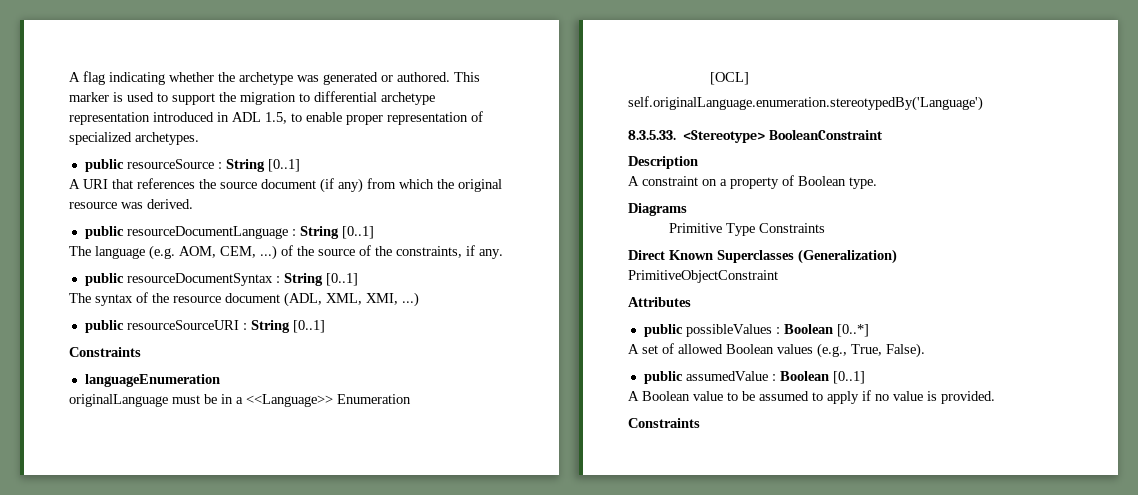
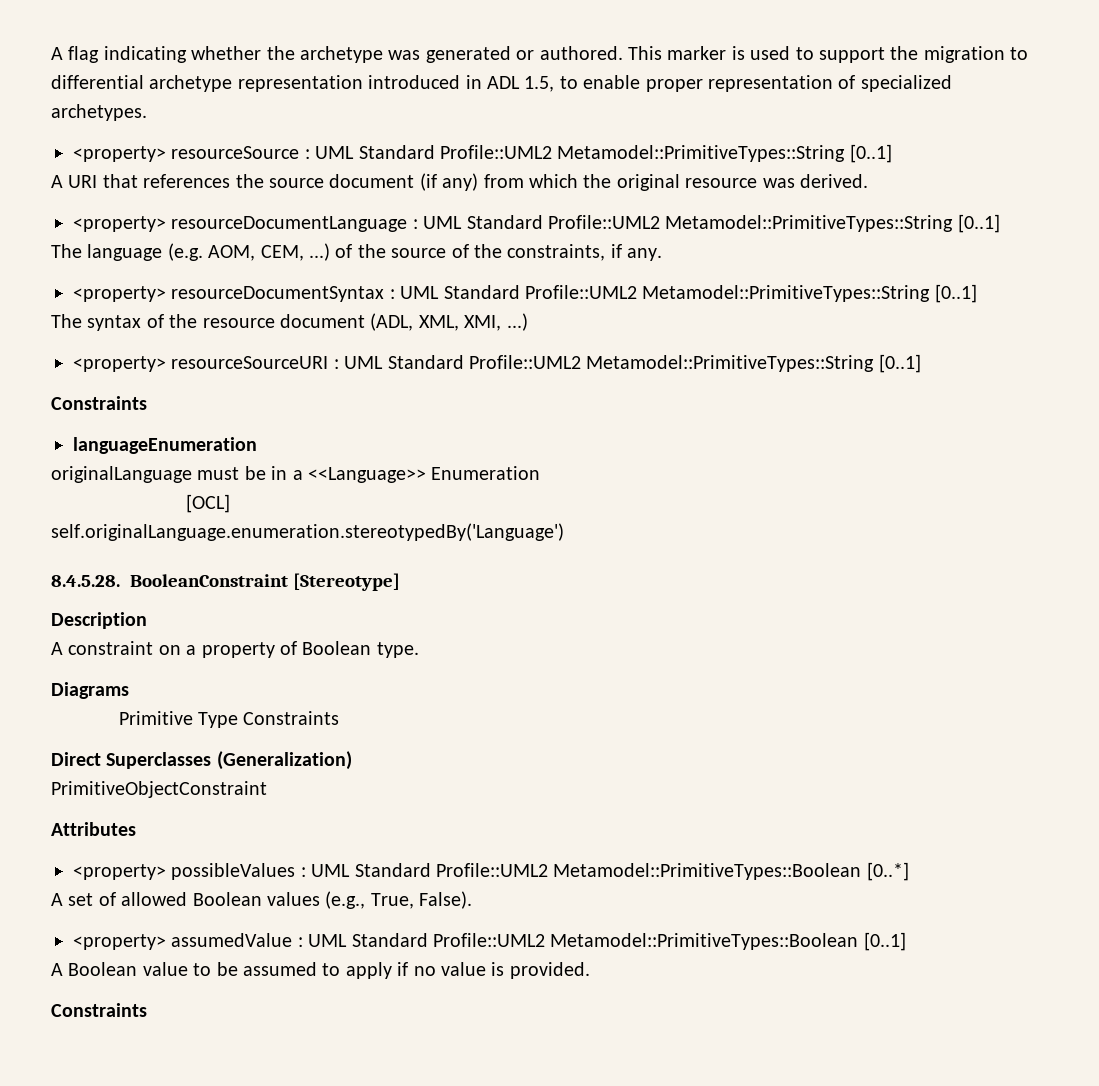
[84,159,124,172] public -> [73,146,166,162] <property>
[225,159,265,172] String -> [315,145,846,162] UML Standard Profile::UML2 Metamodel::PrimitiveTypes::String
[84,226,124,239] public -> [73,216,166,232] <property>
[299,226,339,239] String -> [423,215,954,232] UML Standard Profile::UML2 Metamodel::PrimitiveTypes::String
[84,273,124,286] public -> [73,286,166,302] <property>
[283,273,323,286] String -> [400,285,931,302] UML Standard Profile::UML2 Metamodel::PrimitiveTypes::String
[84,320,124,333] public -> [73,356,166,372] <property>
[250,320,290,333] String -> [344,355,875,372] UML Standard Profile::UML2 Metamodel::PrimitiveTypes::String
[628,130,766,143] 8.3.5.33. <Stereotype> -> [51,575,120,587] 8.4.5.28.
(884, 134) none -> [293,573,401,591] [Stereotype]
[669,250,713,260] Known -> (101, 759) none
[643,324,683,337] public -> [73,864,166,880] <property>
[783,324,833,334] Boolean -> [311,863,862,880] UML Standard Profile::UML2 Metamodel::PrimitiveTypes::Boolean
[643,371,683,384] public -> [73,934,166,950] <property>
[779,371,829,381] Boolean -> [308,933,859,950] UML Standard Profile::UML2 Metamodel::PrimitiveTypes::Boolean

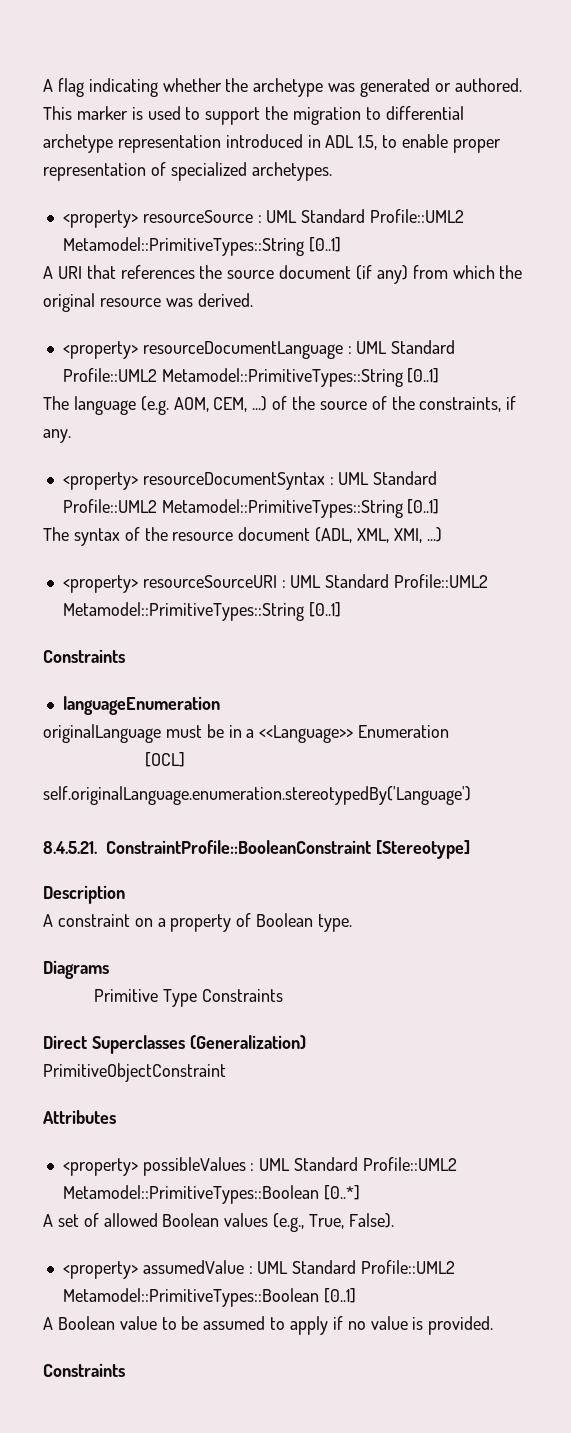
[51,574,288,587] 8.4.5.28. BooleanConstraint -> [43,840,371,854] 8.4.5.21. ConstraintProfile::BooleanConstraint

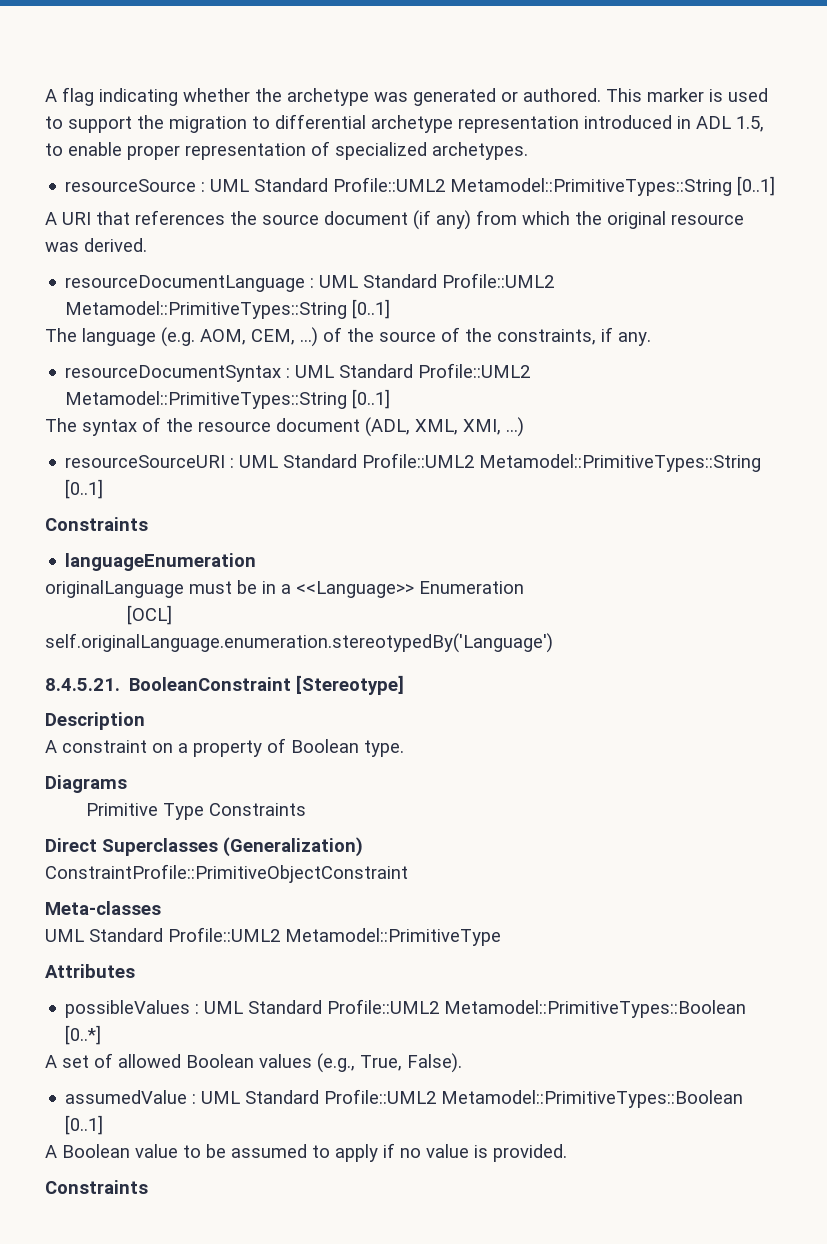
[62,210,138,228] <property> -> (528, 151) none
[62,341,138,359] <property> -> (147, 245) none
[62,472,138,490] <property> -> (651, 339) none
[62,575,138,593] <property> -> (524, 427) none
[106,840,371,854] ConstraintProfile::BooleanConstraint -> [129,677,292,691] BooleanConstraint
[43,1063,226,1082] PrimitiveObjectConstraint -> [45,864,408,883] [45,901,161,915] [45,927,501,946] ConstraintProfile::PrimitiveObjectConstraint // Meta-classes // UML Standard Profile::UML2 Metamodel::PrimitiveType
[62,1158,138,1176] <property> -> (135, 971) none
[62,1261,138,1279] <property> -> (462, 1063) none

